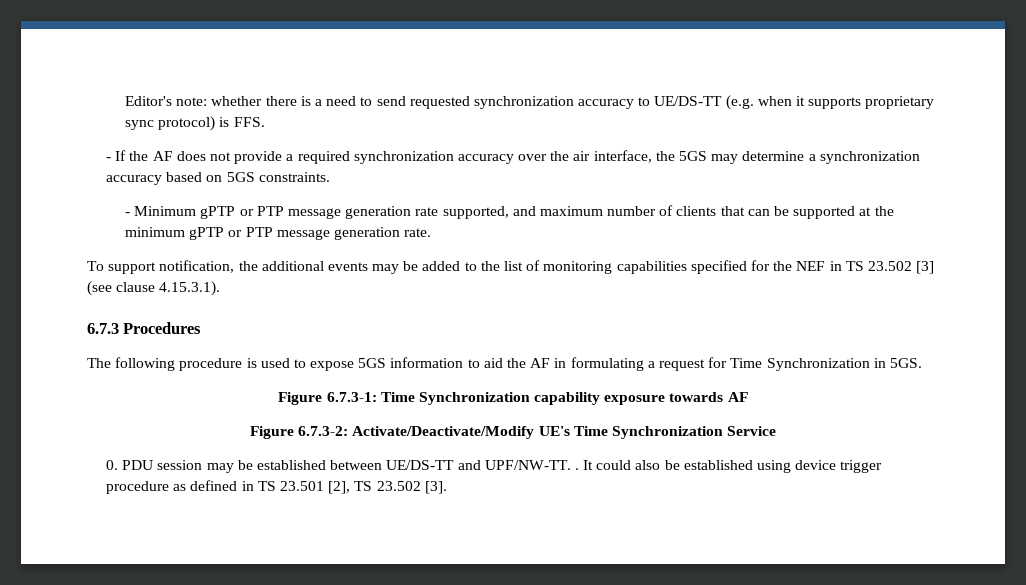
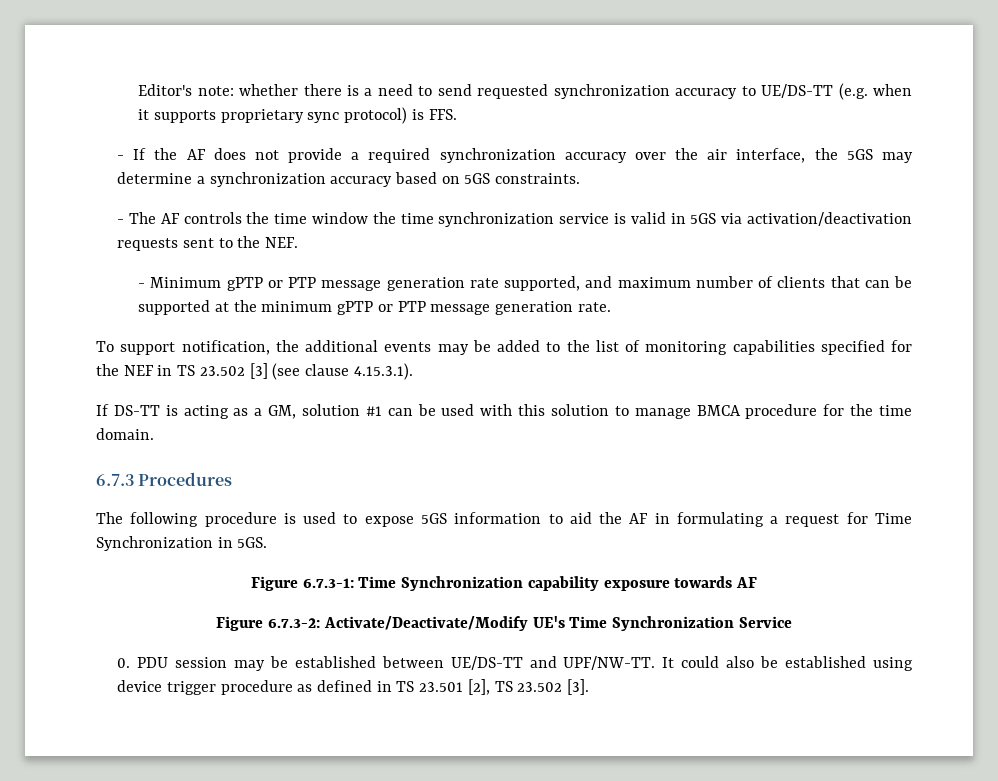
(330, 177) none -> [117,212,912,227] [117,236,298,251] // - The AF controls the time window the time synchronization service is valid in 5GS via activation/deactivation requests sent to the NEF.
(221, 288) none -> [96,404,912,419] [96,428,154,440] // If DS-TT is acting as a GM, solution #1 can be used with this solution to manage BMCA procedure for the time domain.
[574,468,579,470] . -> (656, 663) none

